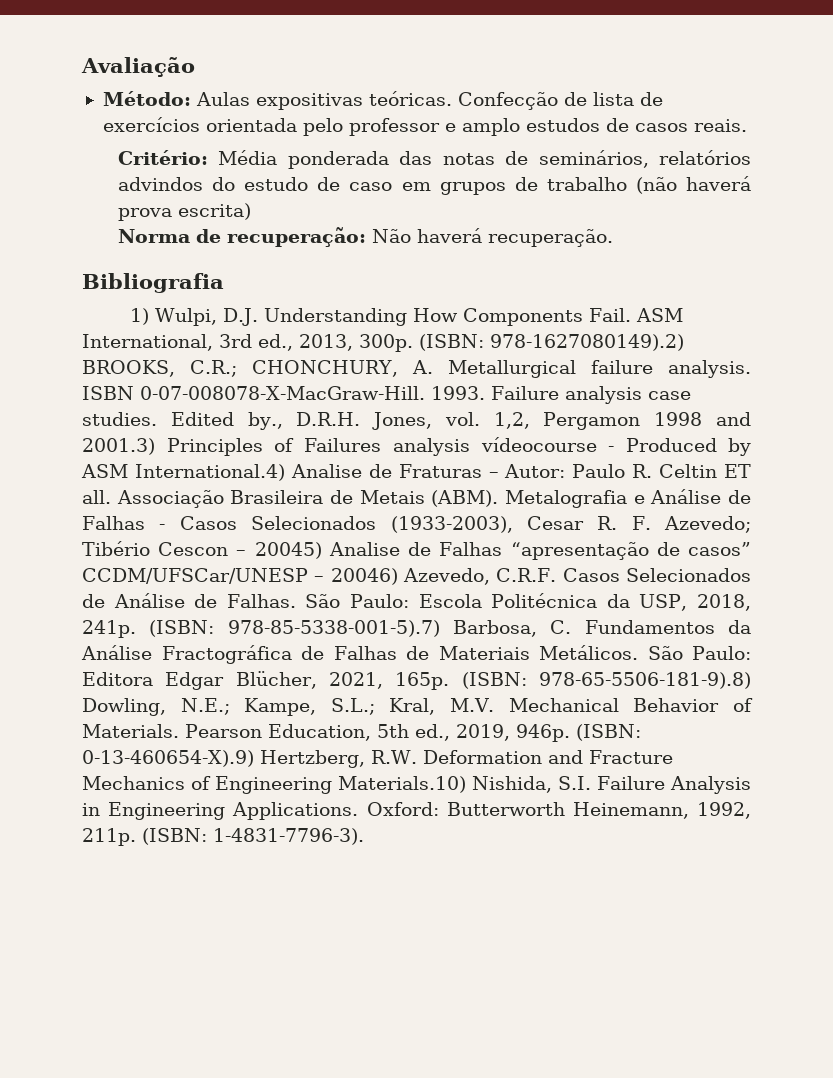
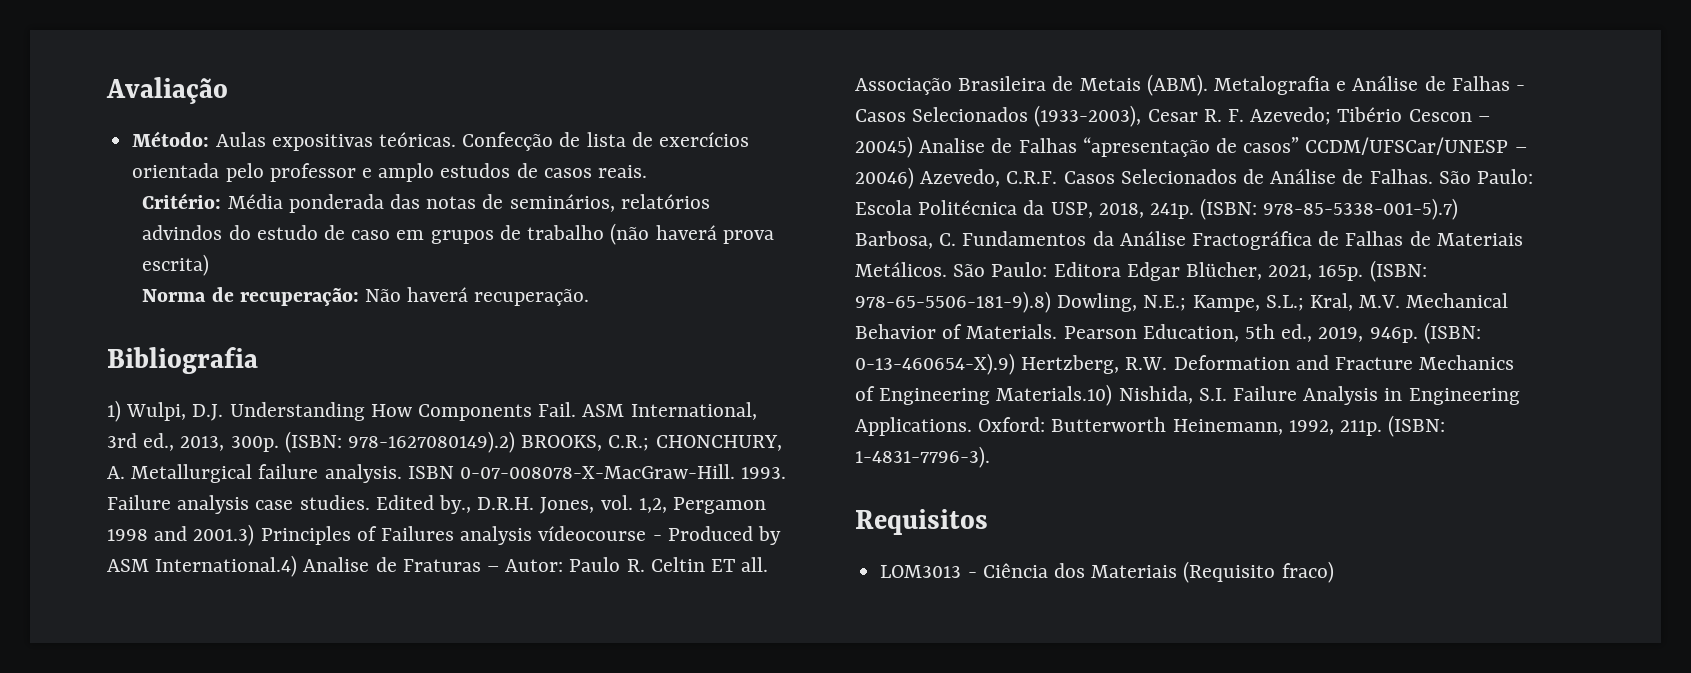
(364, 836) none -> [855,509,988,535] [880,561,1334,583] // Requisitos // LOM3013 - Ciência dos Materiais (Requisito fraco)

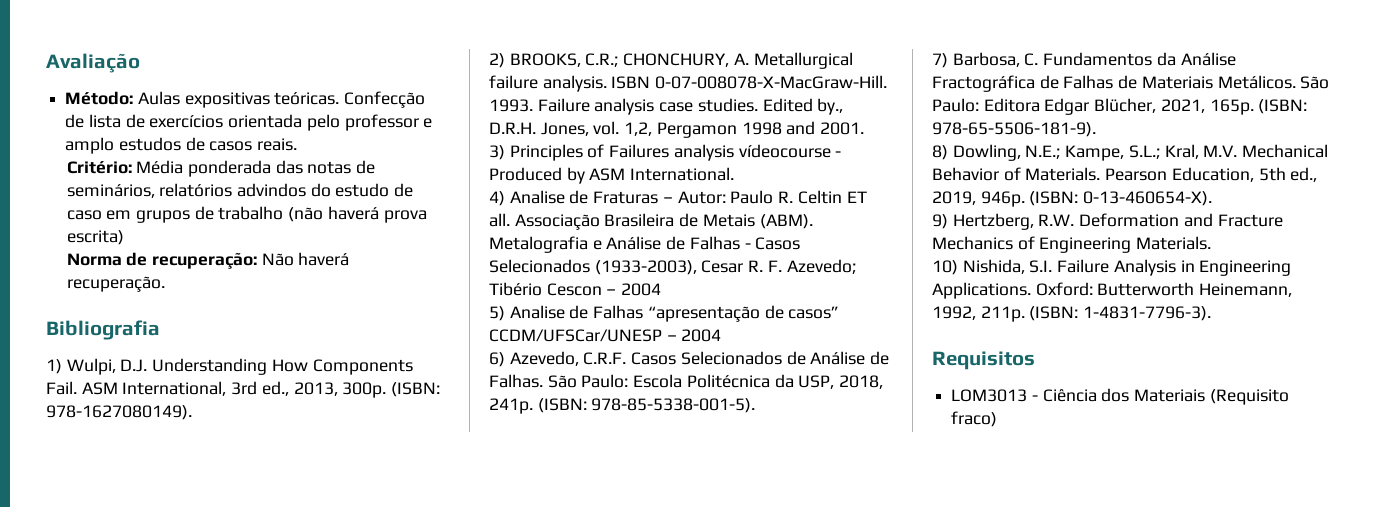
[348,431,516,453] 978-1627080149).2) -> [46,405,192,420] [489,53,505,68] 978-1627080149). // 2)
[193,524,255,546] 2001.3) -> [820,122,865,135] [489,145,505,160] 2001. // 3)
[155,555,298,577] International.4) -> [630,167,735,181] [489,191,505,206] International. // 4)
[855,136,913,158] 20045) -> [621,283,662,296] [489,306,505,321] 2004 // 5)
[855,167,914,189] 20046) -> [681,329,722,342] [489,352,505,367] 2004 // 6)
[1263,198,1459,220] 978-85-5338-001-5).7) -> [591,398,756,413] [932,53,948,68] 978-85-5338-001-5). // 7)
[855,291,1051,313] 978-65-5506-181-9).8) -> [932,122,1096,137] [932,145,948,160] 978-65-5506-181-9). // 8)
[855,353,1015,375] 0-13-460654-X).9) -> [1083,191,1213,206] [932,214,948,229] 0-13-460654-X). // 9)
[996,384,1113,406] Materials.10) -> [1136,236,1212,250] [932,260,958,275] Materials. // 10)

